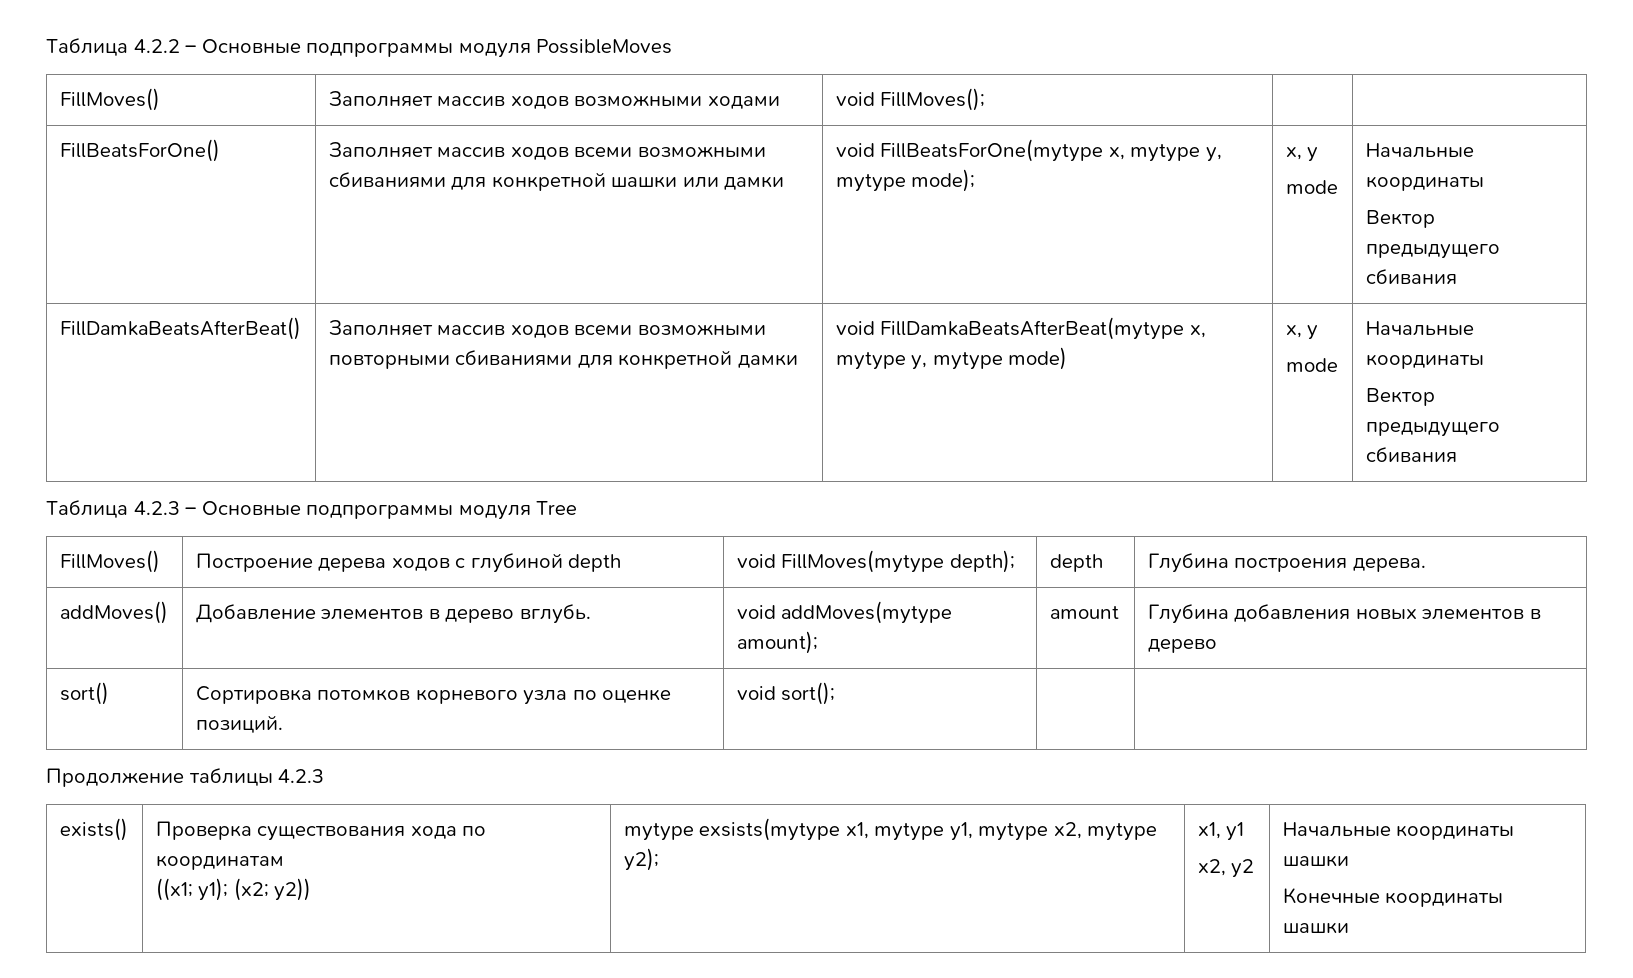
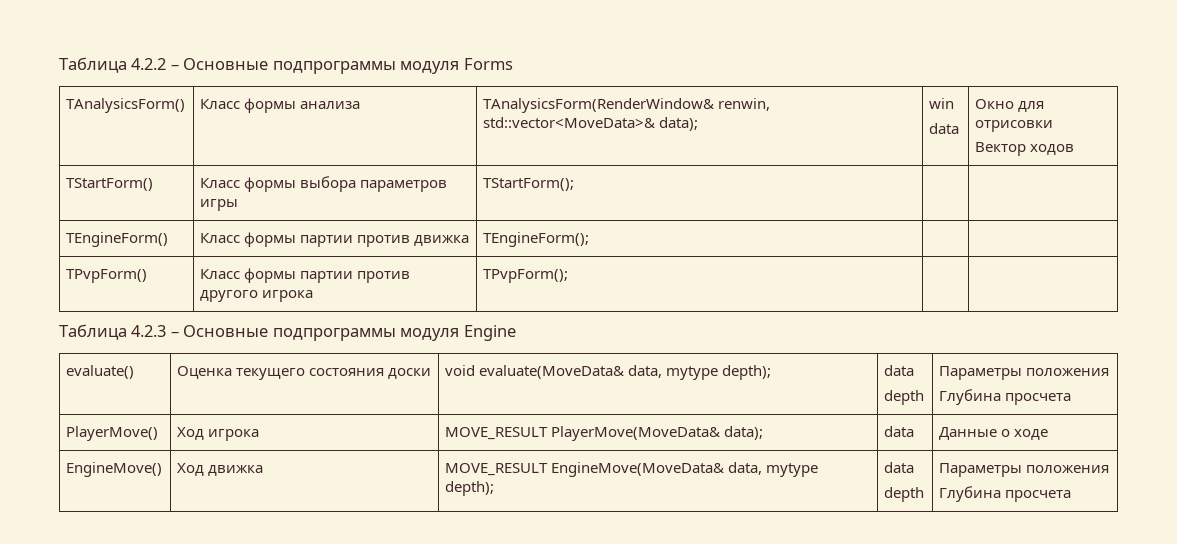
[536,39,673,54] [59,88,160,111] [328,91,780,109] [835,88,986,111] [59,139,220,162] [328,142,766,160] [328,172,785,191] [835,139,1222,162] [835,169,976,192] [1285,147,1319,162] [1285,180,1338,194] [1365,143,1474,158] [1365,176,1484,191] [1365,210,1435,228] [1365,244,1500,259] [1365,269,1457,285] [59,317,301,340] [328,320,766,338] [328,350,798,369] [835,317,1206,340] [835,347,1068,370] [1285,325,1319,340] [1285,358,1338,372] [1365,321,1474,336] [1365,354,1484,369] [1365,388,1435,406] [1365,422,1500,437] [1365,447,1457,463] PossibleMoves // FillMoves() | Заполняет массив ходов возможными ходами | void FillMoves(); | | // FillBeatsForOne() | Заполняет массив ходов всеми возможными сбиваниями для конкретной шашки или дамки | void FillBeatsForOne(mytype x, mytype y, mytype mode); | x, y // mode | Начальные координаты // Вектор предыдущего сбивания // FillDamkaBeatsAfterBeat() | Заполняет массив ходов всеми возможными повторными сбиваниями для конкретной дамки | void FillDamkaBeatsAfterBeat(mytype x, mytype y, mytype mode) | x, y // mode | Начальные координаты // Вектор предыдущего сбивания -> [463,58,513,70] [66,98,186,113] [200,98,361,113] [483,98,771,113] [483,117,699,131] [929,98,955,109] [929,123,960,134] [975,99,1045,112] [975,120,1054,132] [975,142,1075,156] [66,178,154,191] [200,176,448,192] [200,199,239,211] [483,178,575,191] [66,232,169,247] [200,232,470,247] [483,232,590,247] [66,269,148,283] [200,268,411,283] [200,290,314,302] [483,269,569,283] Forms // TAnalysicsForm() | Класс формы анализа | TAnalysicsForm(RenderWindow& renwin, std::vector<MoveData>& data); | win // data | Окно для отрисовки // Вектор ходов // TStartForm() | Класс формы выбора параметров игры | TStartForm(); | | // TEngineForm() | Класс формы партии против движка | TEngineForm(); | | // TPvpForm() | Класс формы партии против другого игрока | TPvpForm(); | |
[536,501,578,515] [59,550,160,573] [195,553,622,573] [736,550,1015,573] [1049,554,1103,572] [1147,553,1426,573] [59,601,168,624] [195,604,591,624] [736,601,953,624] [736,631,818,654] [1049,606,1119,619] [1147,604,1541,624] [1147,639,1217,653] [59,682,109,705] [195,686,672,705] [195,715,283,733] [736,682,836,705] [46,768,325,787] [59,818,128,841] [155,821,487,841] [155,855,284,870] [155,878,312,901] [623,818,1158,841] [623,848,659,871] [1197,822,1245,841] [1197,859,1255,878] [1282,822,1515,840] [1282,855,1349,867] [1282,887,1504,907] [1282,922,1349,934] Tree // FillMoves() | Построение дерева ходов с глубиной depth | void FillMoves(mytype depth); | depth | Глубина построения дерева. // addMoves() | Добавление элементов в дерево вглубь. | void addMoves(mytype amount); | amount | Глубина добавления новых элементов в дерево // sort() | Сортировка потомков корневого узла по оценке позиций. | void sort(); | | // Продолжение таблицы 4.2.3 // exists() | Проверка существования хода по координатам // ((x1; y1); (x2; y2)) | mytype exsists(mytype x1, mytype y1, mytype x2, mytype y2); | x1, y1 // x2, y2 | Начальные координаты шашки // Конечные координаты шашки -> [463,325,516,341] [66,365,135,379] [177,366,432,380] [445,365,772,380] [884,365,915,376] [884,390,925,405] [939,366,1110,380] [939,389,1072,405] [66,426,159,441] [177,427,260,441] [445,426,764,441] [884,426,915,437] [939,427,1049,440] [66,462,163,477] [177,463,264,476] [445,462,819,477] [445,481,495,496] [884,462,915,473] [884,487,925,502] [939,463,1110,477] [939,486,1072,502] Engine // evaluate() | Оценка текущего состояния доски | void evaluate(MoveData& data, mytype depth); | data // depth | Параметры положения // Глубина просчета // PlayerMove() | Ход игрока | MOVE_RESULT PlayerMove(MoveData& data); | data | Данные о ходе // EngineMove() | Ход движка | MOVE_RESULT EngineMove(MoveData& data, mytype depth); | data // depth | Параметры положения // Глубина просчета

